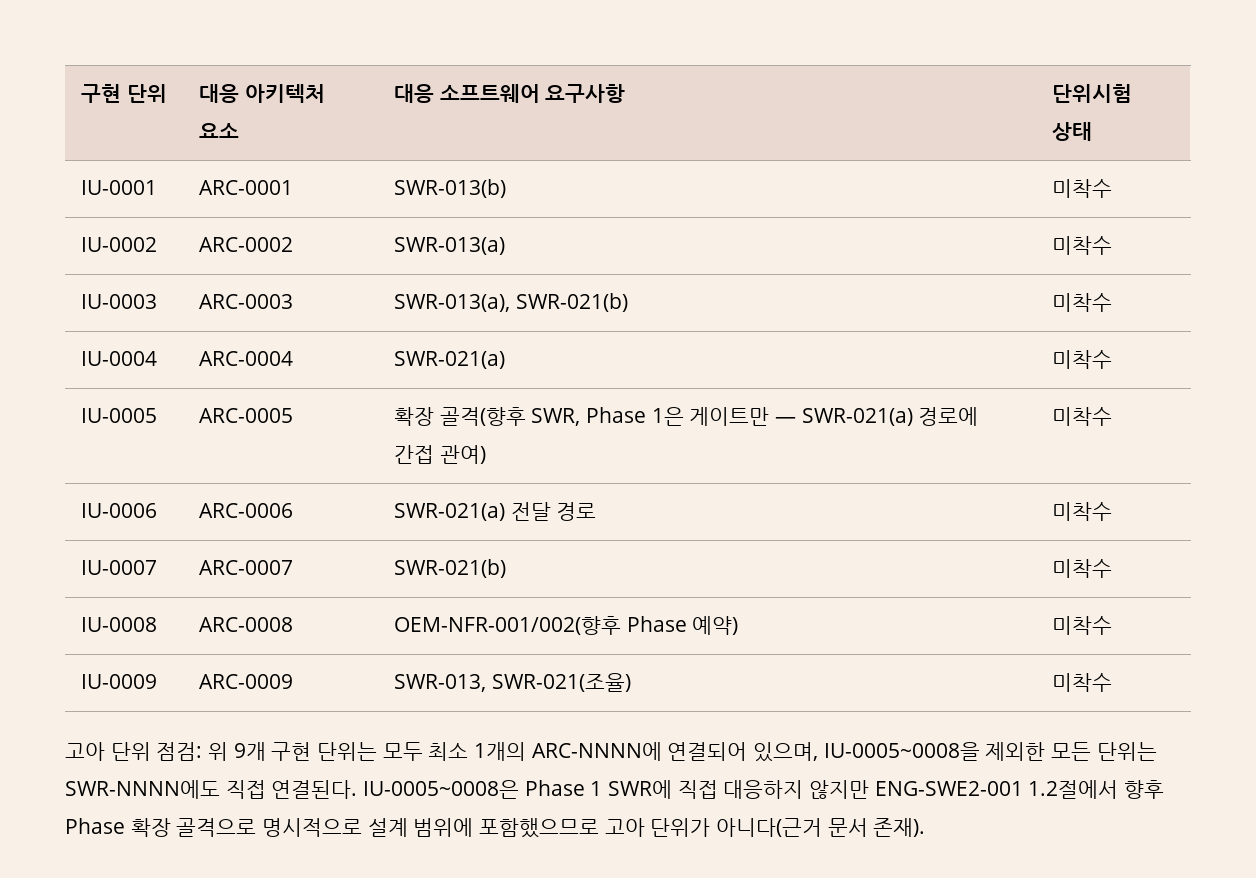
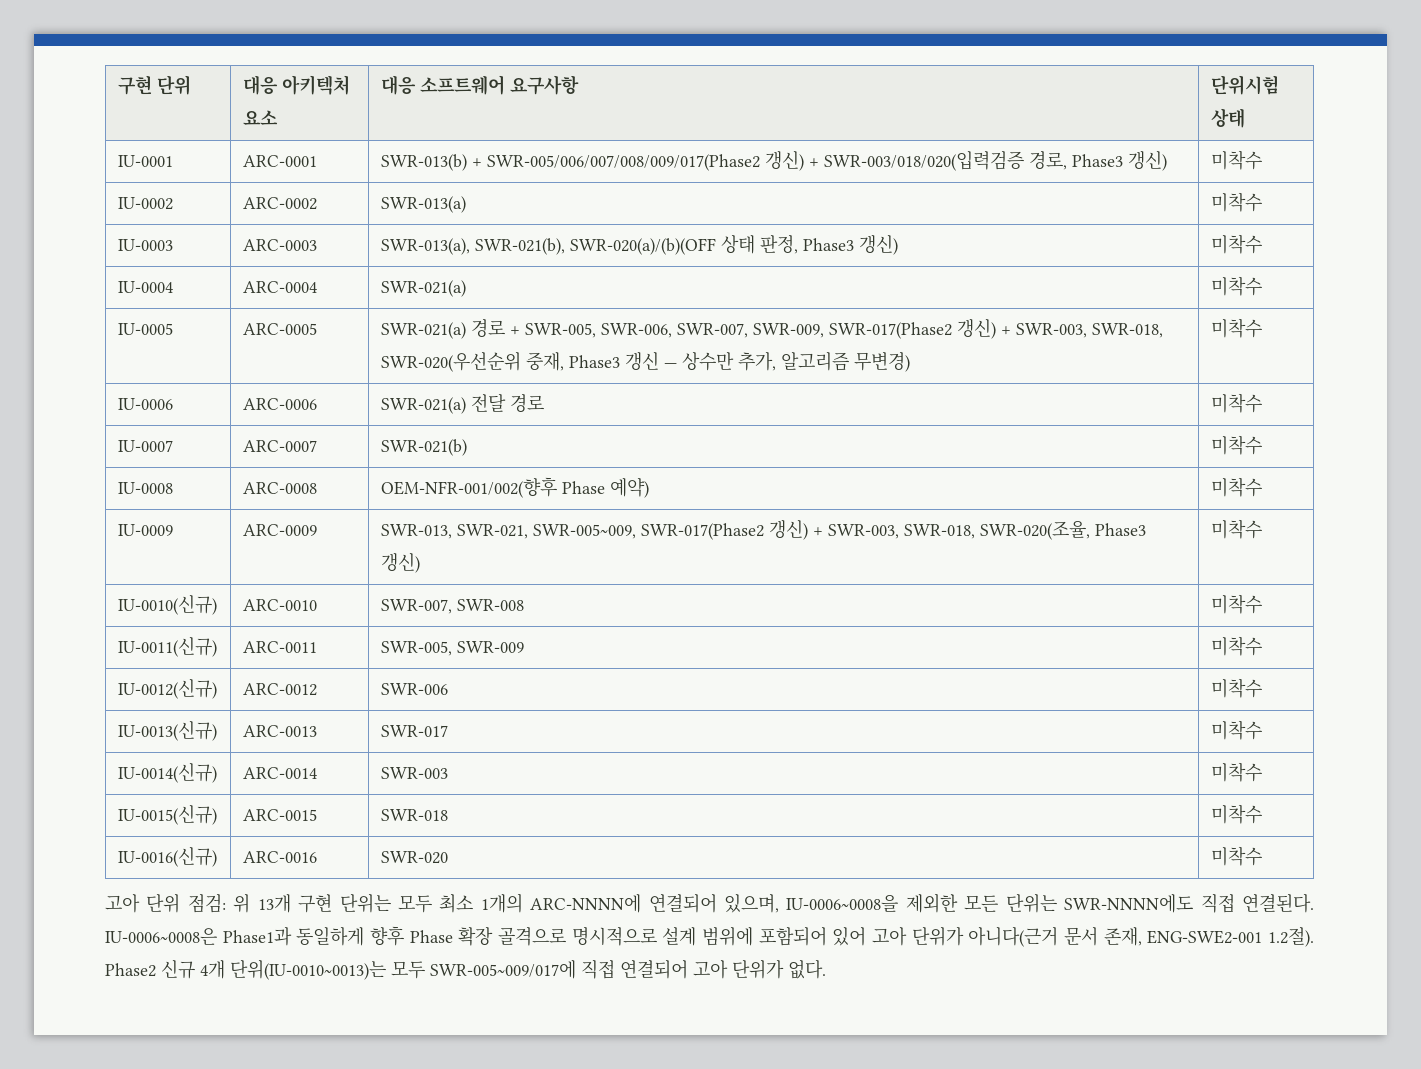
(507, 188) none -> [471,151,1167,171] + SWR-005/006/007/008/009/017(Phase2 갱신) + SWR-003/018/020(입력검증 경로, Phase3 갱신)
[515,293,628,312] SWR-021(b) -> [474,235,898,255] SWR-021(b), SWR-020(a)/(b)(OFF 상태 판정, Phase3 갱신)
[394,407,979,426] [394,445,486,464] 확장 골격(향후 SWR, Phase 1은 게이트만 — SWR-021(a) 경로에 간접 관여) -> [380,319,1163,339] [380,352,910,372] SWR-021(a) 경로 + SWR-005, SWR-006, SWR-007, SWR-009, SWR-017(Phase2 갱신) + SWR-003, SWR-018, SWR-020(우선순위 중재, Phase3 갱신 — 상수만 추가, 알고리즘 무변경)
[491,673,631,692] SWR-021(조율) -> [456,520,1146,540] [380,553,420,573] [1210,519,1262,539] [117,595,217,615] [242,599,317,611] [380,599,524,614] [1210,594,1262,614] [117,637,217,657] [242,641,317,653] [380,641,524,656] [1210,636,1262,656] [117,679,217,699] [242,683,317,696] [380,683,448,695] [1210,678,1262,698] [117,721,217,741] [242,725,317,737] [380,725,448,737] [1210,720,1262,740] [117,763,217,783] [242,767,317,779] [380,767,448,779] [1210,762,1262,782] [117,805,217,825] [242,809,317,821] [380,809,448,821] [1210,804,1262,824] [117,847,217,867] [242,851,317,863] [380,851,448,864] SWR-021, SWR-005~009, SWR-017(Phase2 갱신) + SWR-003, SWR-018, SWR-020(조율, Phase3 갱신) | 미착수 // IU-0010(신규) | ARC-0010 | SWR-007, SWR-008 | 미착수 // IU-0011(신규) | ARC-0011 | SWR-005, SWR-009 | 미착수 // IU-0012(신규) | ARC-0012 | SWR-006 | 미착수 // IU-0013(신규) | ARC-0013 | SWR-017 | 미착수 // IU-0014(신규) | ARC-0014 | SWR-003 | 미착수 // IU-0015(신규) | ARC-0015 | SWR-018 | 미착수 // IU-0016(신규) | ARC-0016 | SWR-020
[233,742,266,761] 9개 -> [257,894,291,913] 13개
[823,742,980,761] IU-0005~0008을 -> [786,895,899,912] IU-0006~0008을
[363,780,1119,799] IU-0005~0008은 Phase 1 SWR에 직접 대응하지 않지만 ENG-SWE2-001 1.2절에서 -> [105,927,365,946] IU-0006~0008은 Phase1과 동일하게
[479,818,600,838] 포함했으므로 -> [758,927,867,946] 포함되어 있어
[873,818,926,837] 존재). -> [1103,927,1314,947] [105,959,826,980] 존재, ENG-SWE2-001 1.2절). Phase2 신규 4개 단위(IU-0010~0013)는 모두 SWR-005~009/017에 직접 연결되어 고아 단위가 없다.

